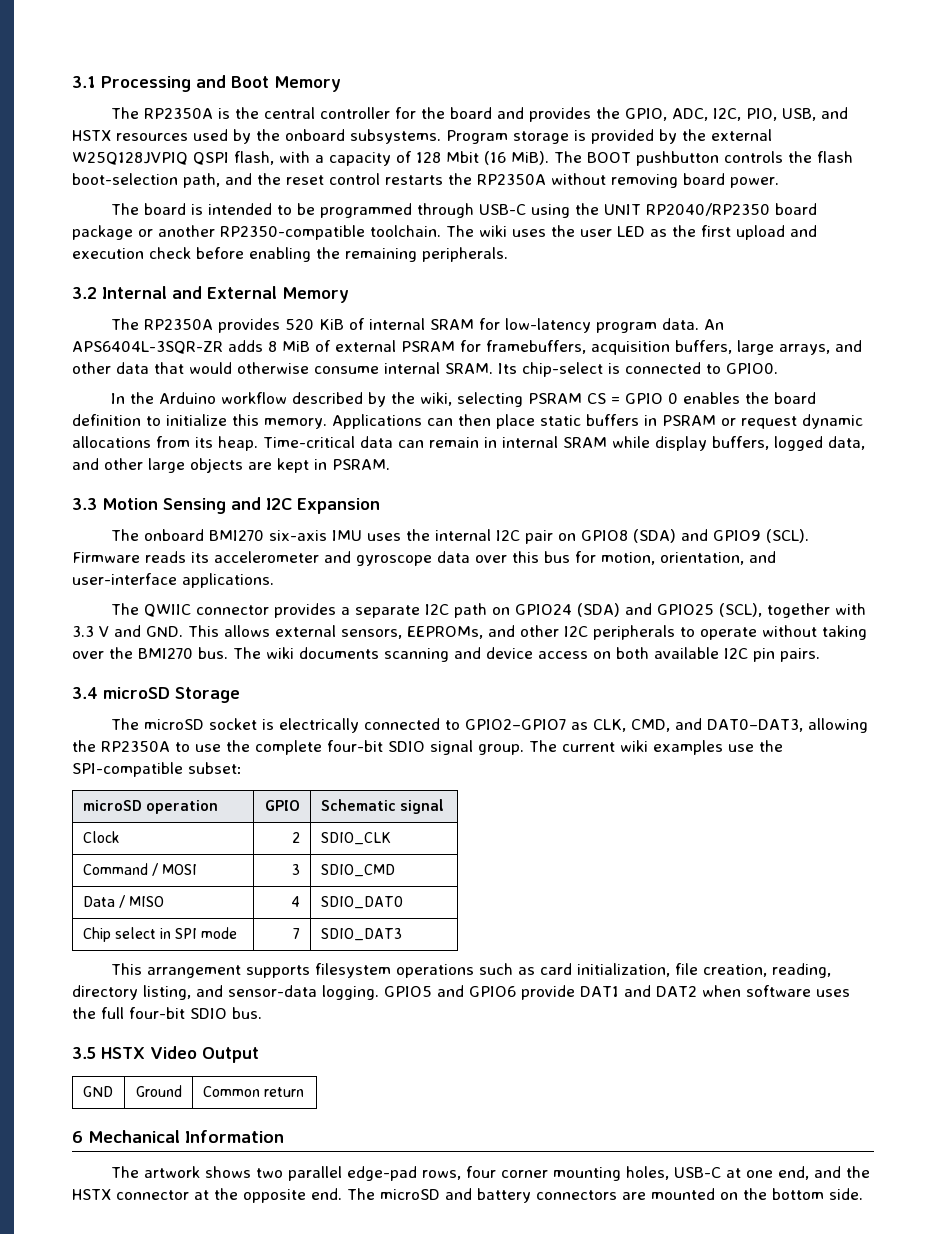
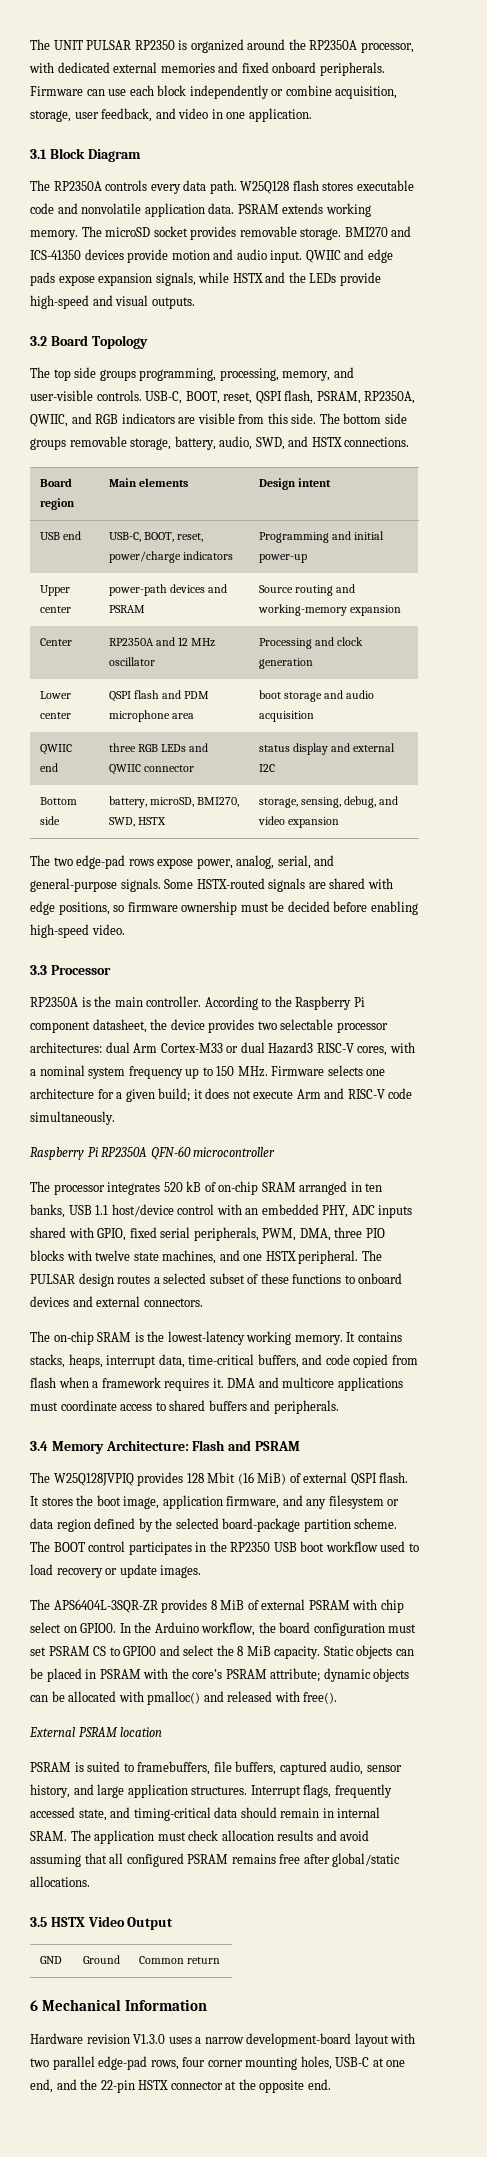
[72,75,341,92] [110,107,848,122] [72,129,772,144] [72,151,853,166] [72,173,779,188] [110,203,817,218] [72,225,817,240] [72,247,508,262] [72,286,349,303] [110,318,724,333] [72,340,263,354] 3.1 Processing and Boot Memory // The RP2350A is the central controller for the board and provides the GPIO, ADC, I2C, PIO, USB, and HSTX resources used by the onboard subsystems. Program storage is provided by the external W25Q128JVPIQ QSPI flash, with a capacity of 128 Mbit (16 MiB). The BOOT pushbutton controls the flash boot-selection path, and the reset control restarts the RP2350A without removing board power. // The board is intended to be programmed through USB-C using the UNIT RP2040/RP2350 board package or another RP2350-compatible toolchain. The wiki uses the user LED as the first upload and execution check before enabling the remaining peripherals. // 3.2 Internal and External Memory // The RP2350A provides 520 KiB of internal SRAM for low-latency program data. An APS6404L-3SQR-ZR adds -> [30,39,414,53] [29,62,385,76] [30,85,398,99] [30,108,312,122] [30,148,141,162] [30,180,414,194] [30,203,371,217] [30,226,412,240] [30,249,393,263] [30,272,381,286] [30,295,195,309] [30,335,148,349] [30,367,354,381] [30,390,416,404] [30,413,407,427] [30,436,410,450] [39,478,72,487] [39,498,75,510] [108,478,188,487] [258,478,331,490] [39,531,81,540] [108,532,203,542] [108,551,233,563] [258,531,384,543] [258,554,307,563] [39,585,70,596] [39,606,71,613] [108,584,227,596] [108,605,145,613] [258,584,355,596] [257,604,401,616] [39,638,72,646] [108,637,215,647] [108,657,155,666] [258,637,363,649] [258,658,313,669] [39,691,71,699] [39,712,71,719] [108,690,209,702] [108,710,194,722] [258,690,374,702] [258,711,314,722] [39,744,72,755] [39,763,58,772] [108,743,208,752] [108,764,194,775] [258,743,395,755] [258,764,275,772] [39,797,77,805] [39,816,60,825] [108,796,239,808] [108,817,166,827] [258,796,398,808] [257,816,339,828] [30,855,335,869] [30,878,393,892] [30,901,418,915] [30,924,125,938] [30,965,111,975] [30,996,365,1010] [30,1019,388,1033] [30,1042,415,1056] [30,1065,386,1079] [30,1088,413,1102] [30,1111,115,1125] [30,1146,276,1160] [30,1181,383,1195] [30,1204,413,1218] [30,1227,385,1241] [30,1250,382,1264] [30,1273,403,1287] [30,1296,203,1307] [30,1331,402,1345] [30,1354,418,1368] [30,1377,403,1391] [30,1400,339,1414] [30,1440,300,1454] [30,1472,409,1486] [30,1495,400,1509] [30,1518,398,1532] [30,1541,419,1555] [30,1564,202,1578] [30,1599,208,1613] The UNIT PULSAR RP2350 is organized around the RP2350A processor, with dedicated external memories and fixed onboard peripherals. Firmware can use each block independently or combine acquisition, storage, user feedback, and video in one application. // 3.1 Block Diagram // The RP2350A controls every data path. W25Q128 flash stores executable code and nonvolatile application data. PSRAM extends working memory. The microSD socket provides removable storage. BMI270 and ICS-41350 devices provide motion and audio input. QWIIC and edge pads expose expansion signals, while HSTX and the LEDs provide high-speed and visual outputs. // 3.2 Board Topology // The top side groups programming, processing, memory, and user-visible controls. USB-C, BOOT, reset, QSPI flash, PSRAM, RP2350A, QWIIC, and RGB indicators are visible from this side. The bottom side groups removable storage, battery, audio, SWD, and HSTX connections. // Board region | Main elements | Design intent // USB end | USB-C, BOOT, reset, power/charge indicators | Programming and initial power-up // Upper center | power-path devices and PSRAM | Source routing and working-memory expansion // Center | RP2350A and 12 MHz oscillator | Processing and clock generation // Lower center | QSPI flash and PDM microphone area | boot storage and audio acquisition // QWIIC end | three RGB LEDs and QWIIC connector | status display and external I2C // Bottom side | battery, microSD, BMI270, SWD, HSTX | storage, sensing, debug, and video expansion // The two edge-pad rows expose power, analog, serial, and general-purpose signals. Some HSTX-routed signals are shared with edge positions, so firmware ownership must be decided before enabling high-speed video. // 3.3 Processor // RP2350A is the main controller. According to the Raspberry Pi component datasheet, the device provides two selectable processor architectures: dual Arm Cortex-M33 or dual Hazard3 RISC-V cores, with a nominal system frequency up to 150 MHz. Firmware selects one architecture for a given build; it does not execute Arm and RISC-V code simultaneously. // Raspberry Pi RP2350A QFN-60 microcontroller // The processor integrates 520 kB of on-chip SRAM arranged in ten banks, USB 1.1 host/device control with an embedded PHY, ADC inputs shared with GPIO, fixed serial peripherals, PWM, DMA, three PIO blocks with twelve state machines, and one HSTX peripheral. The PULSAR design routes a selected subset of these functions to onboard devices and external connectors. // The on-chip SRAM is the lowest-latency working memory. It contains stacks, heaps, interrupt data, time-critical buffers, and code copied from flash when a framework requires it. DMA and multicore applications must coordinate access to shared buffers and peripherals. // 3.4 Memory Architecture: Flash and PSRAM // The W25Q128JVPIQ provides 128 Mbit (16 MiB) of external QSPI flash. It stores the boot image, application firmware, and any filesystem or data region defined by the selected board-package partition scheme. The BOOT control participates in the RP2350 USB boot workflow used to load recovery or update images. // The APS6404L-3SQR-ZR provides
[460,340,862,355] [72,362,721,377] for framebuffers, acquisition buffers, large arrays, and other data that would otherwise consume internal SRAM. Its chip-select is connected to -> [352,1599,404,1613] [30,1622,77,1633] with chip select on
(778, 368) // -> (117, 1628) none
[220,392,816,407] [72,414,863,429] [72,436,865,451] [72,458,390,473] [72,497,380,514] [110,529,809,544] [72,551,776,566] [72,573,274,588] [110,603,866,618] [72,625,867,640] [72,647,820,662] [72,687,240,703] [110,718,868,733] [72,740,783,755] [72,762,242,777] [82,800,218,814] [265,800,301,811] [320,799,444,814] [82,831,120,843] [292,832,301,843] [320,832,391,845] [82,863,197,876] [292,864,301,875] [320,864,395,877] [82,895,164,908] [291,896,301,907] [320,896,403,909] [82,927,238,942] [292,928,301,939] [320,928,402,941] [110,963,831,978] [72,985,850,1000] [72,1007,262,1019] workflow described by the wiki, selecting PSRAM CS = GPIO 0 enables the board definition to initialize this memory. Applications can then place static buffers in PSRAM or request dynamic allocations from its heap. Time-critical data can remain in internal SRAM while display buffers, logged data, and other large objects are kept in PSRAM. // 3.3 Motion Sensing and I2C Expansion // The onboard BMI270 six-axis IMU uses the internal I2C pair on GPIO8 (SDA) and GPIO9 (SCL). Firmware reads its accelerometer and gyroscope data over this bus for motion, orientation, and user-interface applications. // The QWIIC connector provides a separate I2C path on GPIO24 (SDA) and GPIO25 (SCL), together with 3.3 V and GND. This allows external sensors, EEPROMs, and other I2C peripherals to operate without taking over the BMI270 bus. The wiki documents scanning and device access on both available I2C pin pairs. // 3.4 microSD Storage // The microSD socket is electrically connected to GPIO2–GPIO7 as CLK, CMD, and DAT0–DAT3, allowing the RP2350A to use the complete four-bit SDIO signal group. The current wiki examples use the SPI-compatible subset: // microSD operation | GPIO | Schematic signal // Clock | 2 | SDIO_CLK // Command / MOSI | 3 | SDIO_CMD // Data / MISO | 4 | SDIO_DAT0 // Chip select in SPI mode | 7 | SDIO_DAT3 // This arrangement supports filesystem operations such as card initialization, file creation, reading, directory listing, and sensor-data logging. GPIO5 and GPIO6 provide DAT1 and DAT2 when software uses the full four-bit SDIO bus. -> [201,1622,417,1636] [30,1645,414,1659] [30,1668,410,1682] [30,1691,338,1705] [29,1727,163,1737] [30,1761,402,1775] [30,1784,392,1798] [30,1807,381,1821] [30,1830,370,1844] [30,1853,401,1867] [30,1876,90,1887] workflow, the board configuration must set PSRAM CS to GPIO0 and select the 8 MiB capacity. Static objects can be placed in PSRAM with the core’s PSRAM attribute; dynamic objects can be allocated with pmalloc() and released with free(). // External PSRAM location // PSRAM is suited to framebuffers, file buffers, captured audio, sensor history, and large application structures. Interrupt flags, frequently accessed state, and timing-critical data should remain in internal SRAM. The application must check allocation results and avoid assuming that all configured PSRAM remains free after global/static allocations.
[110,1166,251,1178] The artwork shows -> [30,2033,416,2047] Hardware revision V1.3.0 uses a narrow development-board layout with
(870, 1172) none -> [100,2080,135,2093] 22-pin
[347,1188,863,1203] The microSD and battery connectors are mounted on the bottom side. -> (331, 2084) none

